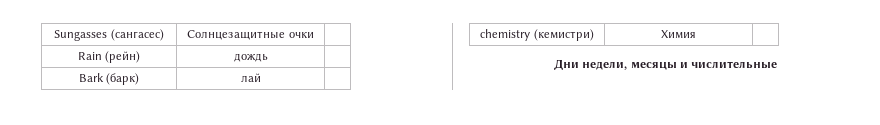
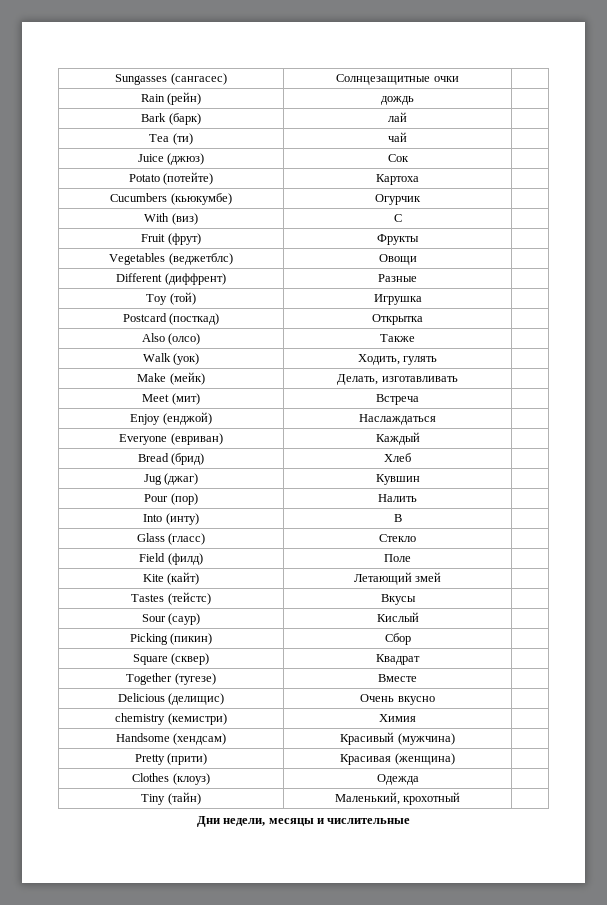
[480,29,594,41] [661,30,696,39] chemistry (кемистри) | Химия -> [149,133,193,145] [388,132,407,142] [137,153,205,165] [387,154,409,162] [128,172,214,185] [376,174,419,185] [110,193,232,205] [375,194,421,205] [144,213,198,225] [393,214,402,222] [141,233,201,245] [377,234,419,245] [109,253,233,265] [378,254,417,265] [116,273,226,285] [378,274,417,282] [146,292,196,305] [373,294,422,305] [122,313,220,325] [372,314,423,325] [141,333,201,345] [380,334,415,342] [142,353,200,365] [357,354,438,365] [137,372,205,385] [337,374,458,385] [142,393,200,405] [376,394,419,405] [130,412,212,425] [359,414,436,425] [119,433,223,445] [375,432,420,445] [137,453,205,465] [384,453,411,462] [143,473,199,485] [375,474,420,485] [144,493,198,505] [378,494,417,502] [143,513,199,525] [393,514,402,522] [136,533,206,545] [379,534,416,542] [139,553,203,565] [384,554,411,562] [142,572,200,585] [353,572,442,585] [131,592,211,605] [380,594,416,605] [141,613,201,625] [376,612,419,622] [129,633,213,645] [384,633,411,645] [132,653,210,665] [376,654,420,665] [126,673,216,685] [378,674,417,682] [117,693,225,705] [360,694,435,705] [115,713,227,725] [379,714,416,722] [115,733,227,745] [340,732,455,745] [134,753,208,765] [340,753,455,765] [132,773,210,785] [376,774,419,785] [141,792,201,805] [334,792,461,805] Tea (ти) | чай | // Juice (джюз) | Сок | // Potato (потейте) | Картоха | // Cucumbers (кьюкумбе) | Огурчик | // With (виз) | С | // Fruit (фрут) | Фрукты | // Vegetables (веджетблс) | Овощи | // Different (диффрент) | Разные | // Toy (той) | Игрушка | // Postcard (посткад) | Открытка | // Also (олсо) | Также | // Walk (уок) | Ходить, гулять | // Make (мейк) | Делать, изготавливать | // Meet (мит) | Встреча | // Enjoy (енджой) | Наслаждаться | // Everyone (евриван) | Каждый | // Bread (брид) | Хлеб | // Jug (джаг) | Кувшин | // Pour (пор) | Налить | // Into (инту) | В | // Glass (гласс) | Стекло | // Field (филд) | Поле | // Kite (кайт) | Летающий змей | // Tastes (тейстс) | Вкусы | // Sour (саур) | Кислый | // Picking (пикин) | Сбор | // Square (сквер) | Квадрат | // Together (тугезе) | Вместе | // Delicious (делищис) | Очень вкусно | // chemistry (кемистри) | Химия | // Handsome (хендсам) | Красивый (мужчина) | // Pretty (прити) | Красивая (женщина) | // Clothes (клоуз) | Одежда | // Tiny (тайн) | Маленький, крохотный

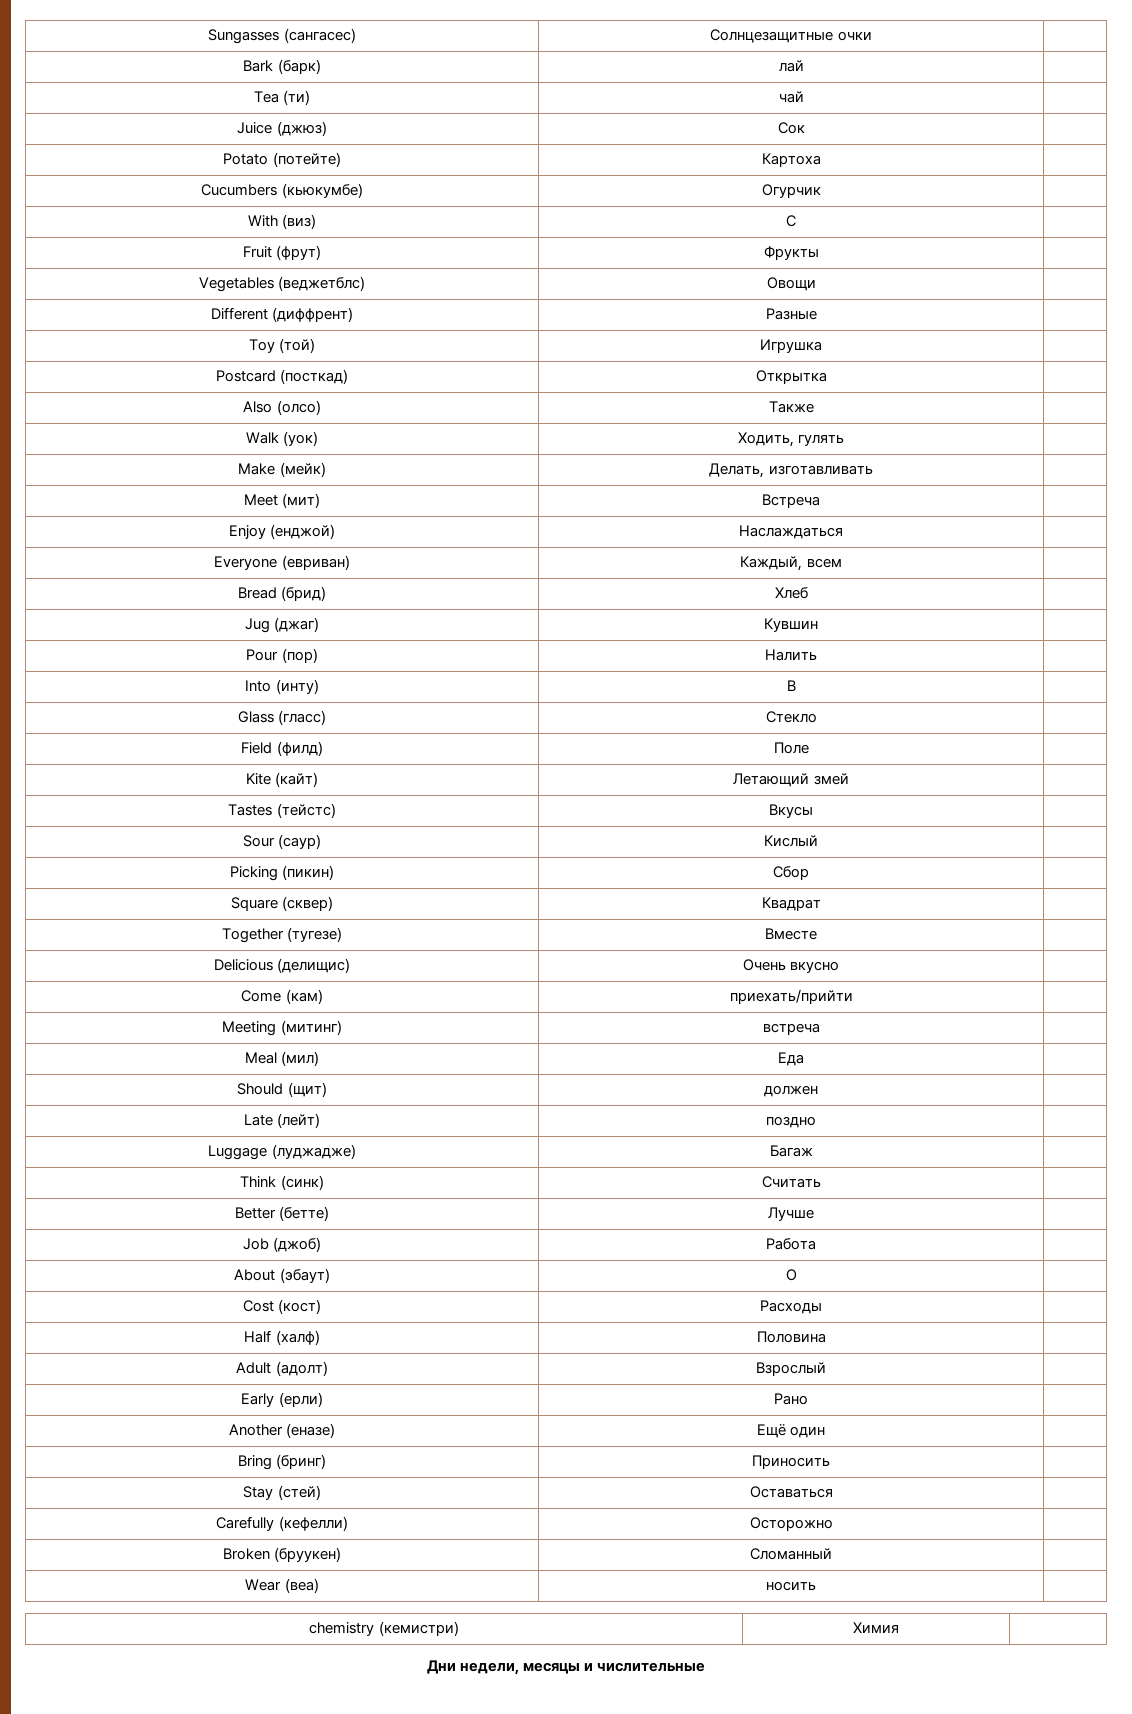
[140,92,202,105] [381,96,414,105] // Rain (рейн) | дождь | -> (872, 36) none
[375,432,420,445] Каждый -> [740,556,842,571] Каждый, всем
[115,713,227,725] [379,714,416,722] [115,733,227,745] [340,732,455,745] [134,753,208,765] [340,753,455,765] [132,773,210,785] [376,774,419,785] [141,792,201,805] [334,792,461,805] chemistry (кемистри) | Химия | // Handsome (хендсам) | Красивый (мужчина) | // Pretty (прити) | Красивая (женщина) | // Clothes (клоуз) | Одежда | // Tiny (тайн) | Маленький, крохотный -> [241,989,323,1004] [729,989,853,1004] [222,1020,342,1036] [762,1023,820,1035] [244,1051,320,1066] [778,1052,804,1066] [237,1082,327,1097] [764,1085,818,1097] [243,1113,321,1128] [766,1116,816,1128] [208,1144,356,1160] [769,1145,813,1157] [240,1175,324,1190] [761,1176,821,1188] [234,1206,330,1221] [768,1207,814,1221] [242,1237,322,1252] [766,1238,816,1250] [234,1268,330,1283] [785,1269,797,1281] [242,1299,322,1314] [760,1300,822,1314] [244,1330,320,1345] [756,1331,826,1343] [236,1361,328,1376] [756,1362,826,1376] [241,1392,323,1407] [774,1393,808,1405] [228,1423,336,1438] [756,1424,826,1438] [237,1454,327,1470] [752,1455,830,1469] [243,1485,321,1500] [749,1486,833,1498] [216,1516,348,1531] [749,1517,833,1531] [222,1547,342,1562] [750,1548,832,1560] [245,1578,319,1593] [766,1581,816,1591] [309,1621,459,1636] [853,1622,899,1633] Come (кам) | приехать/прийти | // Meeting (митинг) | встреча | // Meal (мил) | Еда | // Should (щит) | должен | // Late (лейт) | поздно | // Luggage (луджадже) | Багаж | // Think (синк) | Считать | // Better (бетте) | Лучше | // Job (джоб) | Работа | // About (эбаут) | О | // Cost (кост) | Расходы | // Half (халф) | Половина | // Adult (адолт) | Взрослый | // Early (ерли) | Рано | // Another (еназе) | Ещё один | // Bring (бринг) | Приносить | // Stay (стей) | Оставаться | // Carefully (кефелли) | Осторожно | // Broken (бруукен) | Сломанный | // Wear (веа) | носить | // chemistry (кемистри) | Химия

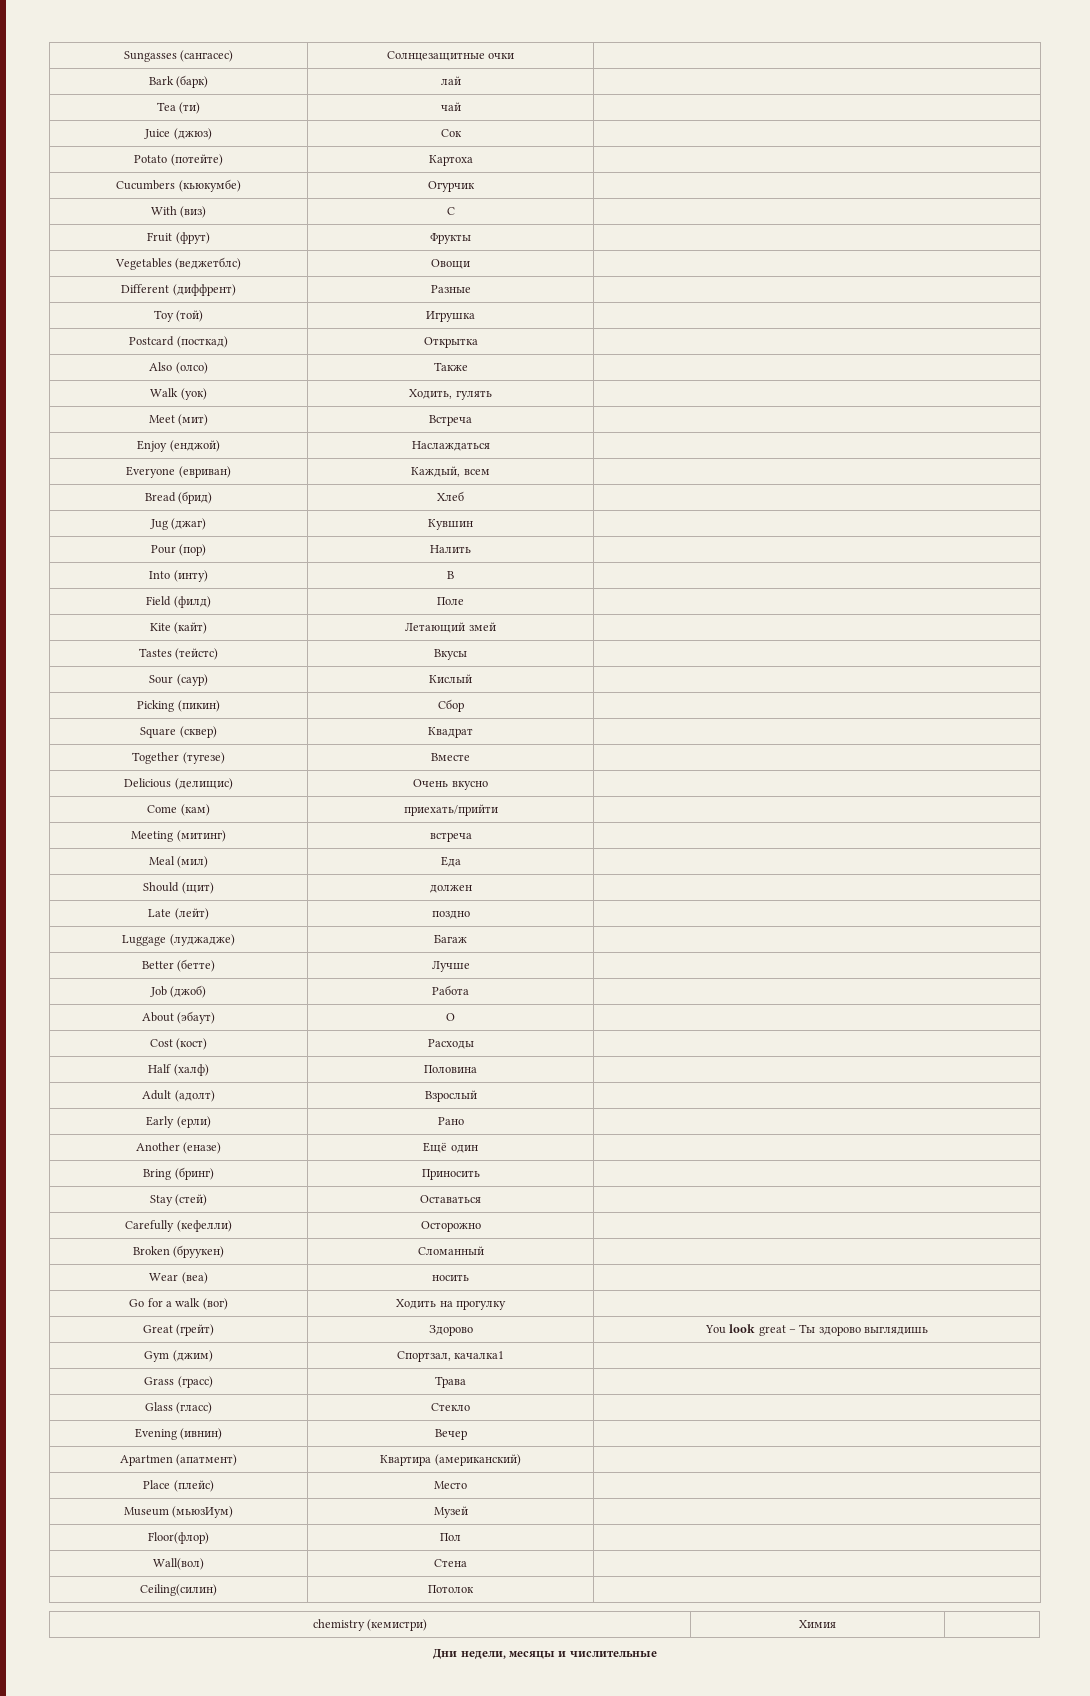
[238,462,326,477] [709,463,873,478] // Make (мейк) | Делать, изготавливать | -> (492, 395) none
[237,710,327,725] [765,711,817,723] // Glass (гласс) | Стекло | -> (454, 575) none
[240,1175,324,1190] [761,1176,821,1188] // Think (синк) | Считать | -> (467, 938) none
(816, 1586) none -> [129,1298,228,1310] [396,1299,506,1310] [142,1324,215,1336] [428,1325,473,1336] [704,1324,929,1336] [144,1350,213,1362] [396,1351,505,1362] [144,1376,213,1388] [435,1376,466,1388] [144,1402,213,1414] [431,1403,470,1411] [134,1428,223,1440] [434,1429,467,1440] [119,1454,238,1466] [380,1454,521,1466] [143,1480,214,1492] [434,1481,467,1489] [123,1506,234,1518] [433,1506,468,1518] [148,1532,209,1544] [440,1533,461,1541] [153,1558,204,1570] [434,1559,467,1567] [140,1584,217,1596] [428,1585,474,1593] // Go for a walk (вог) | Ходить на прогулку | // Great (грейт) | Здорово | You look great – Ты здорово выглядишь // Gym (джим) | Спортзал, качалка1 | // Grass (грасс) | Трава | // Glass (гласс) | Стекло | // Evening (ивнин) | Вечер | // Apartmen (апатмент) | Квартира (американский) | // Place (плейс) | Место | // Museum (мьюзИум) | Музей | // Floor(флор) | Пол | // Wall(вол) | Стена | // Ceiling(силин) | Потолок |

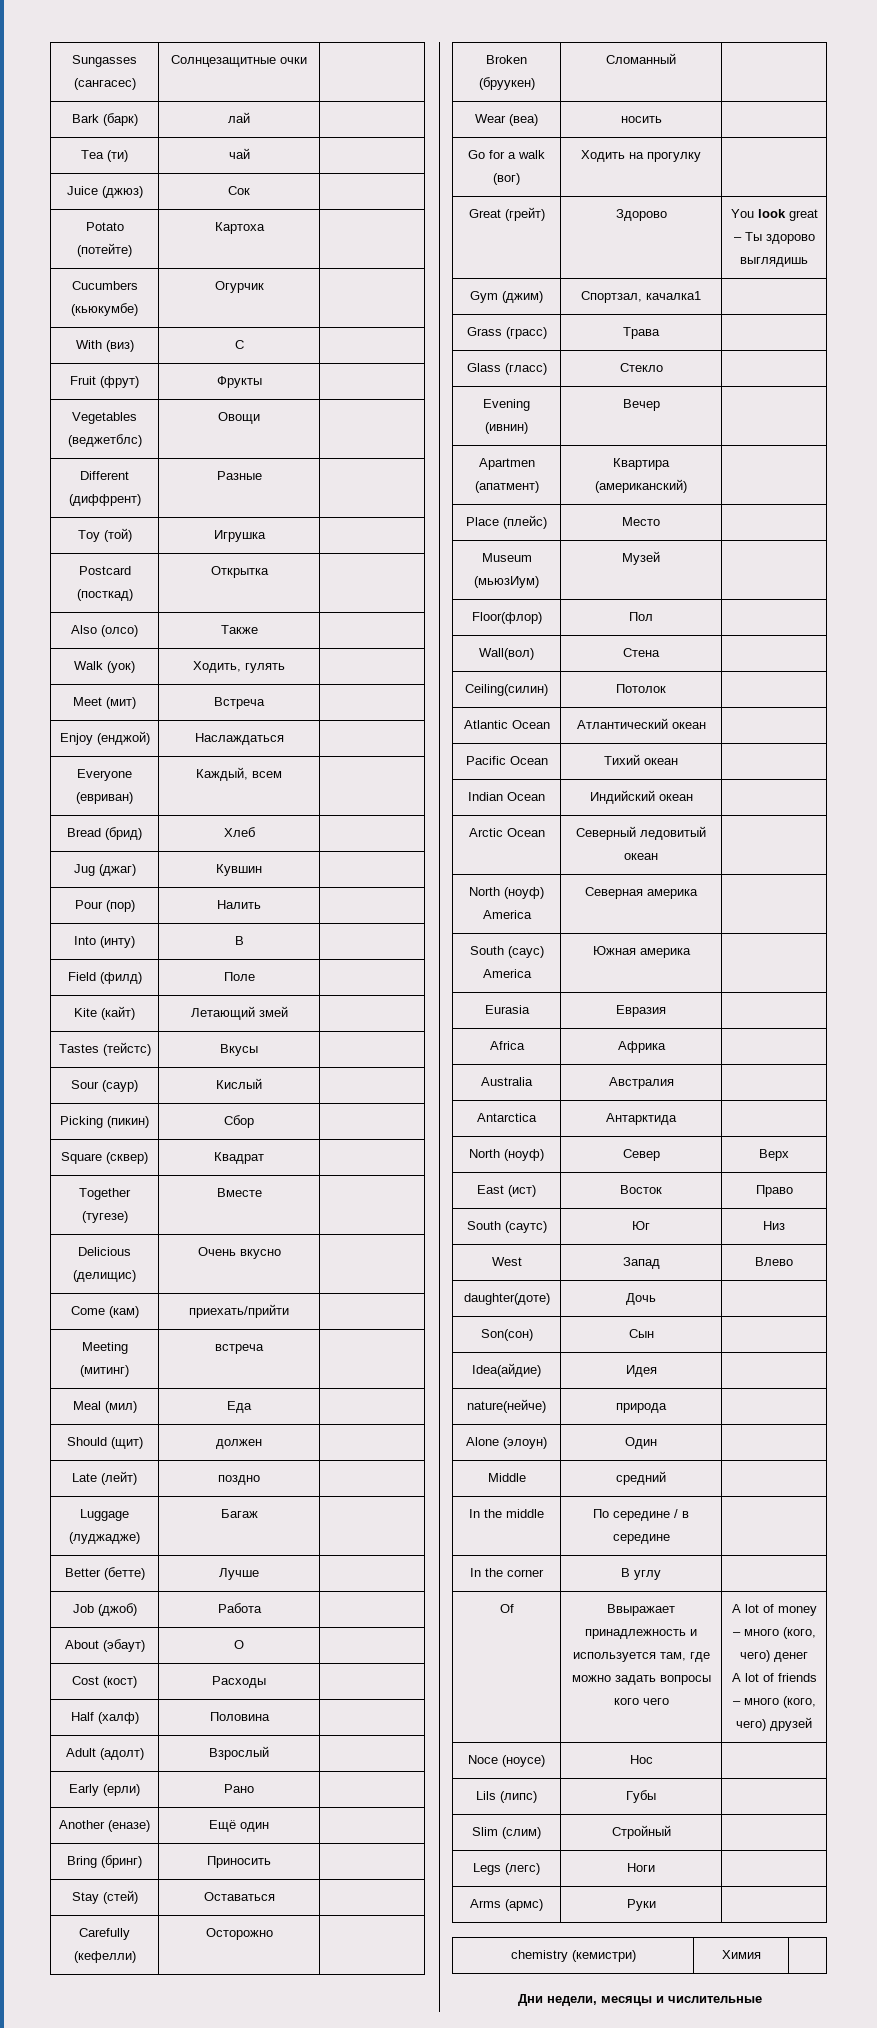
(474, 1589) none -> [463,720,550,729] [576,718,706,729] [465,756,548,765] [604,754,678,765] [468,792,545,801] [589,790,693,804] [468,828,545,837] [576,826,706,840] [624,853,658,860] [469,887,544,899] [482,910,532,919] [585,887,698,899] [469,946,544,958] [482,969,532,978] [592,946,691,958] [484,1005,530,1014] [616,1005,666,1017] [489,1041,525,1050] [617,1041,666,1053] [481,1077,533,1086] [608,1077,674,1089] [477,1113,537,1122] [606,1113,677,1125] [469,1149,544,1161] [622,1149,660,1161] [759,1149,789,1161] [477,1185,536,1197] [620,1185,662,1194] [755,1185,793,1197] [466,1221,547,1233] [632,1221,650,1230] [763,1221,785,1230] [491,1257,522,1266] [622,1257,660,1269] [755,1257,793,1266] [463,1293,550,1305] [626,1293,656,1305] [480,1329,533,1341] [628,1329,654,1338] [472,1363,541,1377] [625,1365,657,1377] [467,1399,546,1413] [616,1403,667,1413] [466,1437,547,1449] [625,1437,657,1449] [487,1473,526,1482] [616,1471,666,1485] [469,1509,544,1518] [593,1509,689,1521] [612,1534,670,1544] [470,1568,544,1577] [621,1568,661,1580] [499,1604,514,1613] [607,1604,675,1616] [585,1629,697,1639] [572,1652,710,1662] [571,1675,711,1685] [613,1698,669,1705] [731,1604,817,1616] [732,1627,816,1639] [740,1650,808,1662] [731,1673,817,1682] [732,1696,816,1708] [736,1717,812,1731] [468,1755,545,1767] [629,1755,653,1764] [476,1791,537,1803] [626,1790,656,1803] [472,1827,541,1839] [611,1825,671,1839] [473,1863,540,1875] [627,1863,655,1872] [470,1899,543,1911] [626,1899,656,1911] // Atlantic Ocean | Атлантический океан | // Pacific Ocean | Тихий океан | // Indian Ocean | Индийский океан | // Arctic Ocean | Северный ледовитый океан | // North (ноуф) America | Северная америка | // South (саус) America | Южная америка | // Eurasia | Евразия | // Africa | Африка | // Australia | Австралия | // Antarctica | Антарктида | // North (ноуф) | Север | Верх // East (ист) | Восток | Право // South (саутс) | Юг | Низ // West | Запад | Влево // daughter(доте) | Дочь | // Son(сон) | Сын | // Idea(айдие) | Идея | // nature(нейче) | природа | // Alone (элоун) | Один | // Middle | средний | // In the middle | По середине / в середине | // In the corner | В углу | // Of | Ввыражает принадлежность и используется там, где можно задать вопросы кого чего | A lot of money – много (кого, чего) денег // A lot of friends – много (кого, чего) друзей // Noce (ноусе) | Нос | // Lils (липс) | Губы | // Slim (слим) | Стройный | // Legs (легс) | Ноги | // Arms (армс) | Руки |

